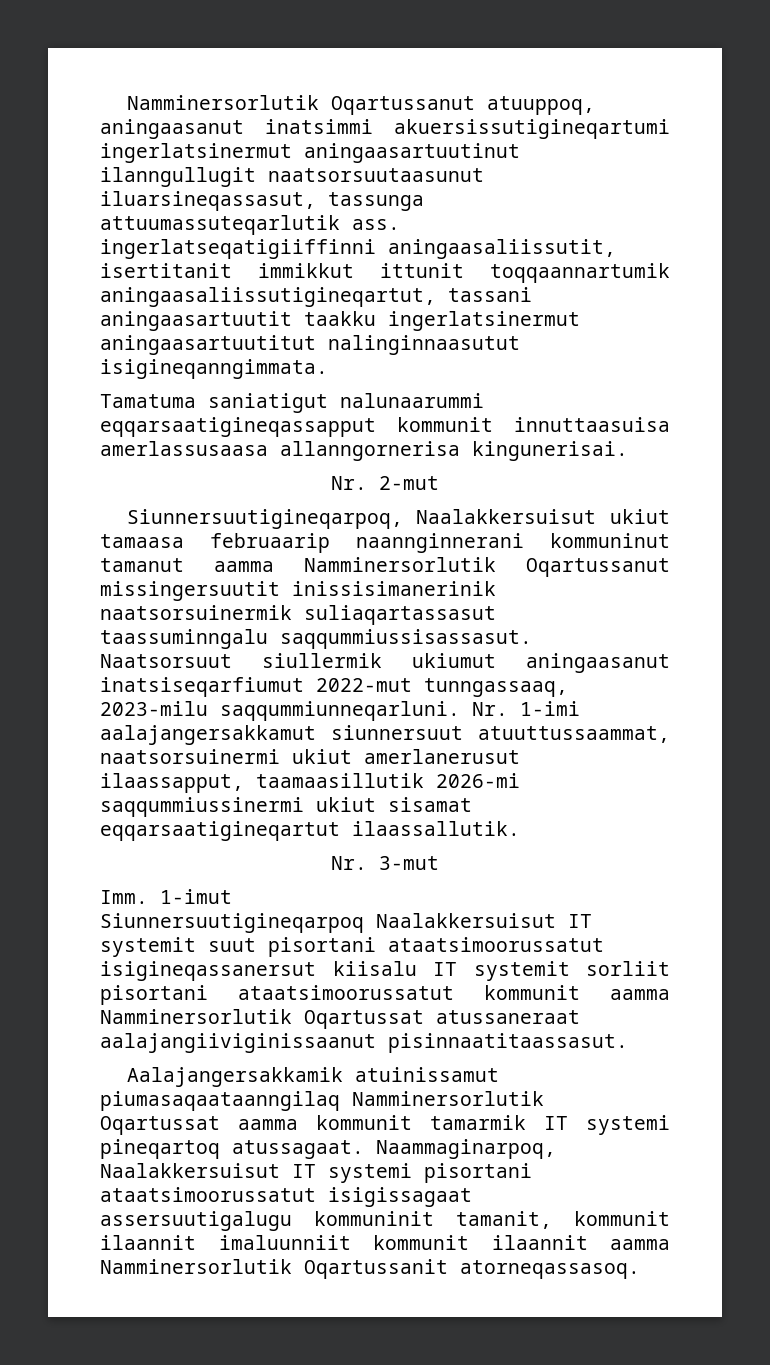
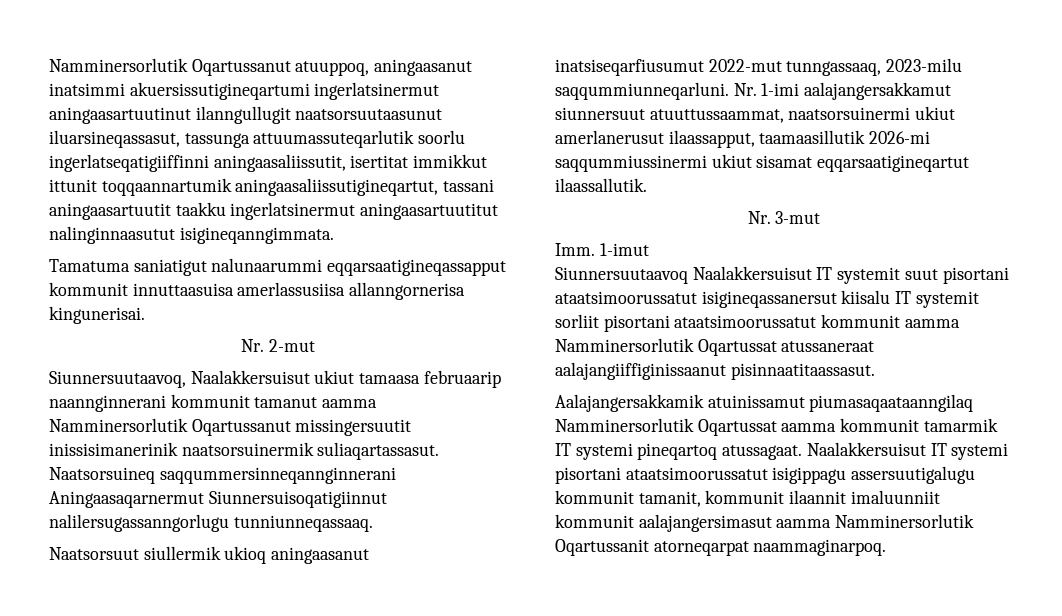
[352,219,400,230] ass. -> [418,130,466,144] soorlu
[100,263,232,278] isertitanit -> [350,155,409,168] isertitat
[100,441,268,456] amerlassusaasa -> [237,282,346,296] amerlassusiisa
[126,509,403,529] Siunnersuutigineqarpoq, -> [49,371,186,388] Siunnersuutaavoq,
[550,533,670,548] kommuninut -> [170,394,250,408] kommunit
[304,605,496,625] [100,629,532,649] [100,653,670,673] [100,677,304,697] suliaqartassasut taassuminngalu saqqummiussisassasut. Naatsorsuut siullermik ukiumut aningaasanut inatsiseqarfiumut -> [317,442,440,460] [49,467,396,484] [49,491,387,508] [49,514,373,532] [49,546,370,564] [555,59,704,76] suliaqartassasut. Naatsorsuineq saqqummersinneqannginnerani Aningaasaqarnermut Siunnersuisoqatigiinnut nalilersugassanngorlugu tunniunneqassaaq. // Naatsorsuut siullermik ukioq aningaasanut inatsiseqarfiusumut
[100,913,364,933] Siunnersuutigineqarpoq -> [555,267,688,284] Siunnersuutaavoq
[100,1033,376,1053] aalajangiiviginissaanut -> [555,362,726,380] aalajangiiffiginissaanut
[376,1139,556,1159] Naammaginarpoq, -> (803, 452) none
[328,1187,472,1207] [100,1211,434,1231] isigissagaat assersuutigalugu kommuninit -> [772,466,976,484] [555,490,634,504] isigippagu assersuutigalugu kommunit
[491,1235,588,1250] ilaannit -> [638,514,772,532] aalajangersimasut
[460,1260,640,1279] atorneqassasoq. -> [653,539,887,556] atorneqarpat naammaginarpoq.

